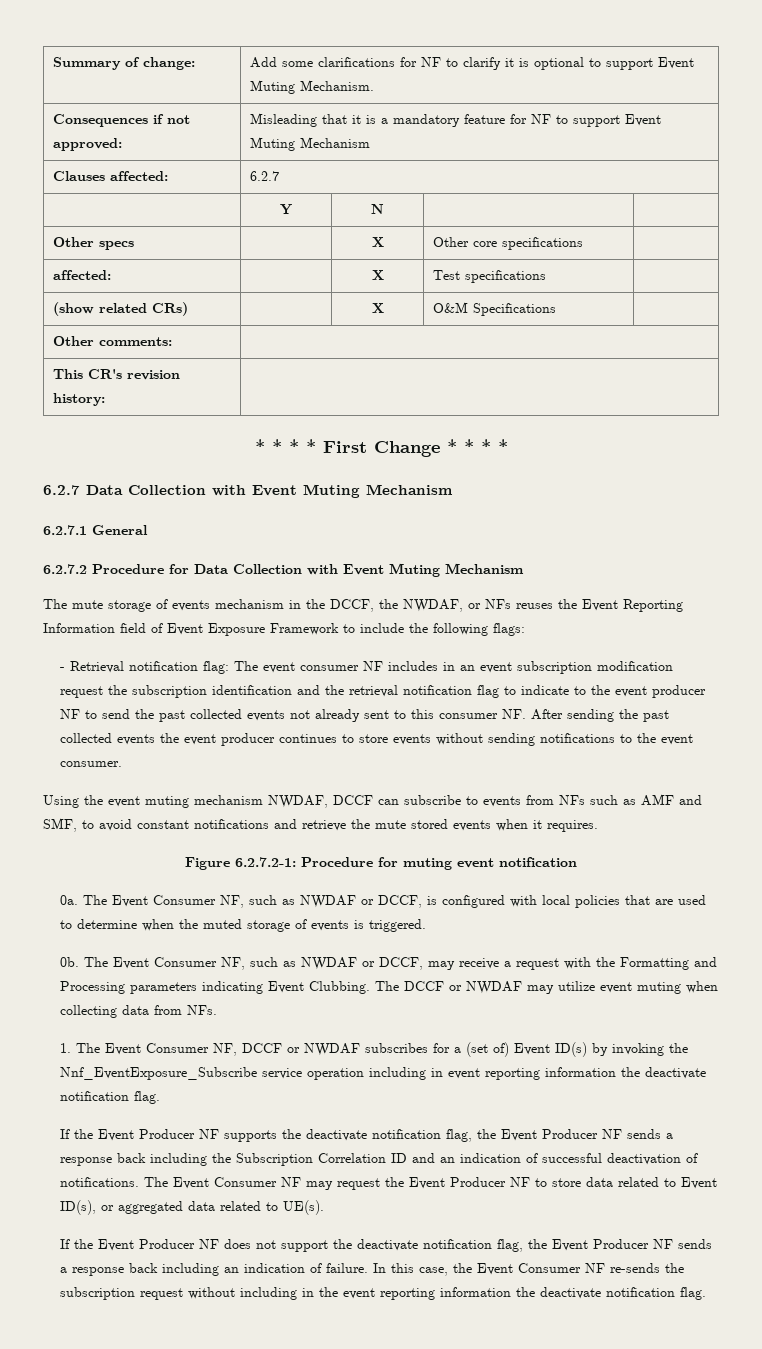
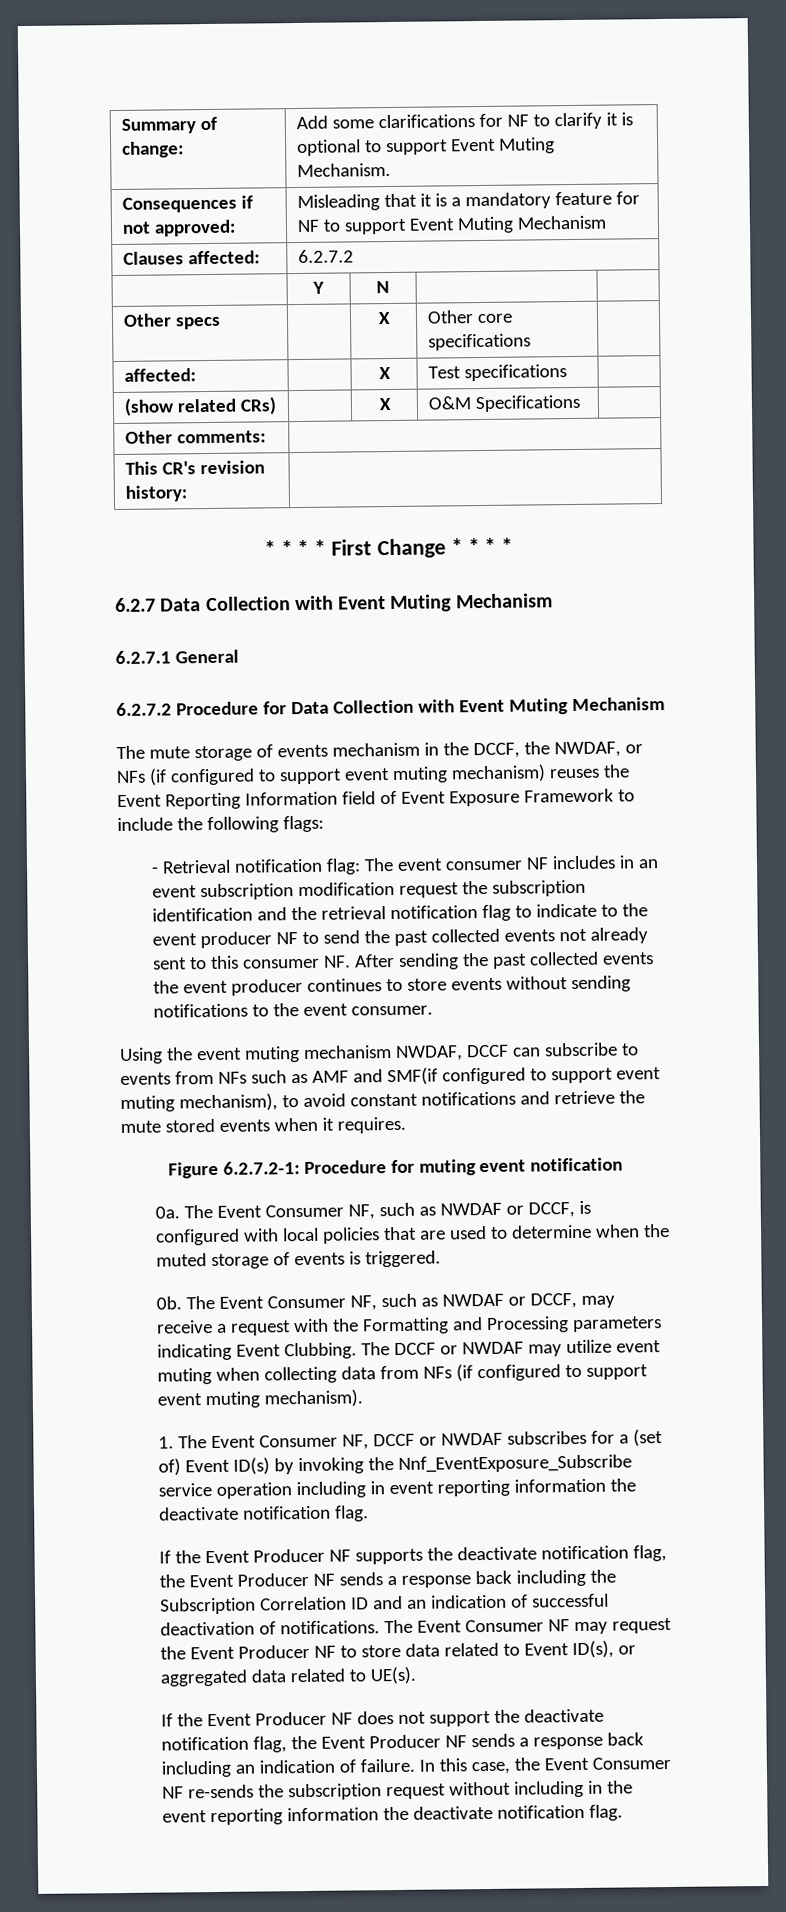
[249,171,279,181] 6.2.7 -> [297,249,354,264] 6.2.7.2
(511, 604) none -> [148,764,546,786] (if configured to support event muting mechanism)
[43,818,77,832] SMF, -> [386,1067,661,1086] [120,1093,278,1113] SMF(if configured to support event muting mechanism),
[186,1005,217,1015] NFs. -> [422,1364,648,1382] [156,1389,363,1409] NFs (if configured to support event muting mechanism).

